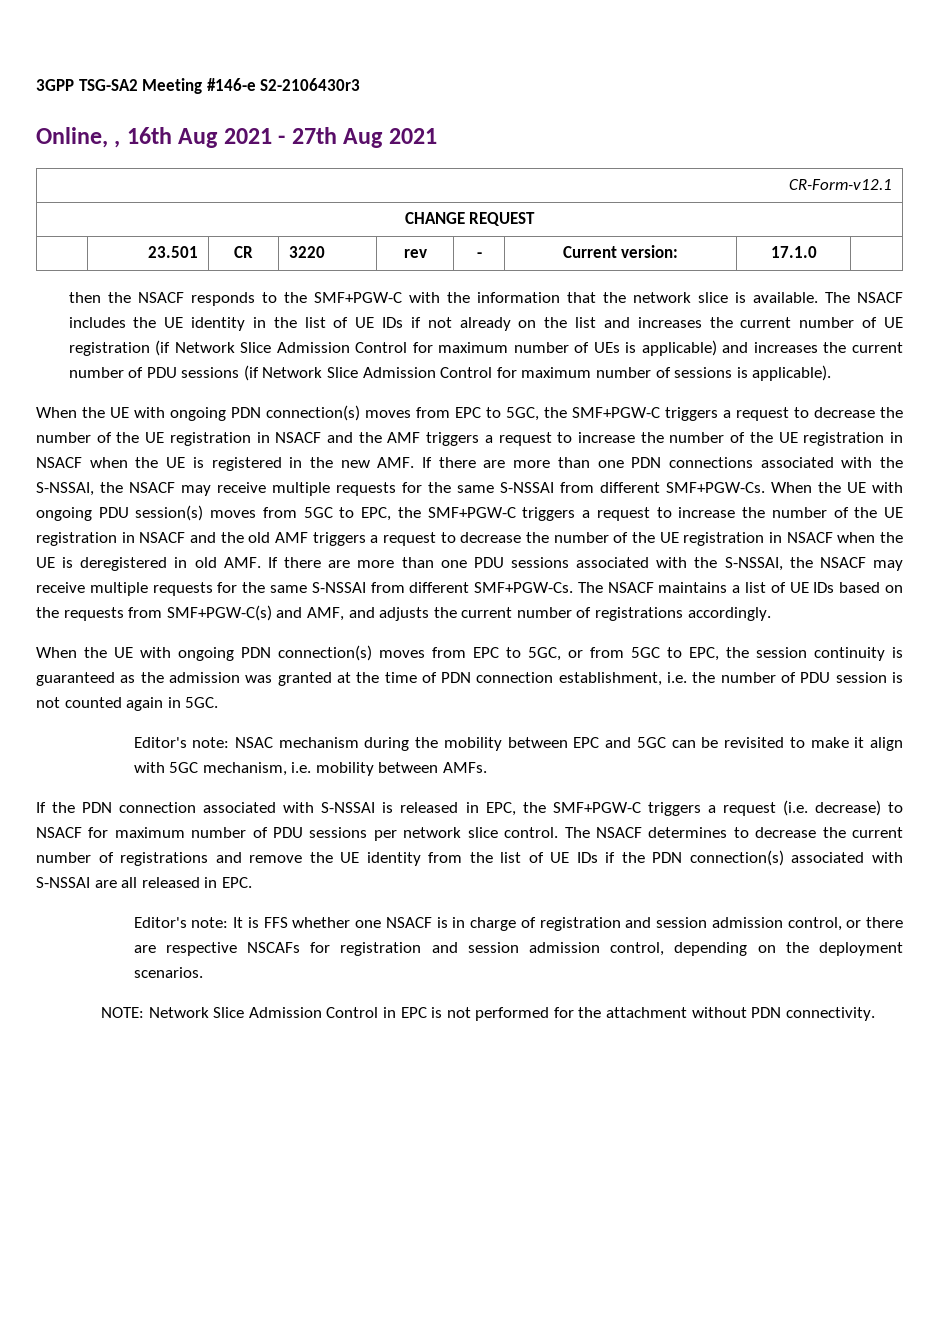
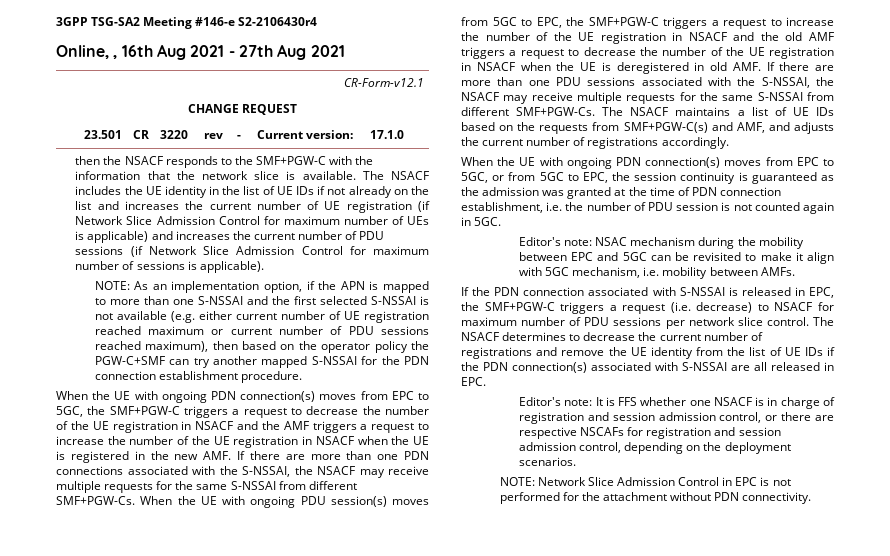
[260,78,361,91] S2-2106430r3 -> [238,17,318,26] S2-2106430r4
(832, 373) none -> [94,281,430,293] [94,296,429,305] [94,311,429,323] [94,326,430,335] [94,341,429,353] [94,356,429,368] [94,371,302,383] // NOTE: As an implementation option, if the APN is mapped to more than one S-NSSAI and the first selected S-NSSAI is not available (e.g. either current number of UE registration reached maximum or current number of PDU sessions reached maximum), then based on the operator policy the PGW-C+SMF can try another mapped S-NSSAI for the PDN connection establishment procedure.

